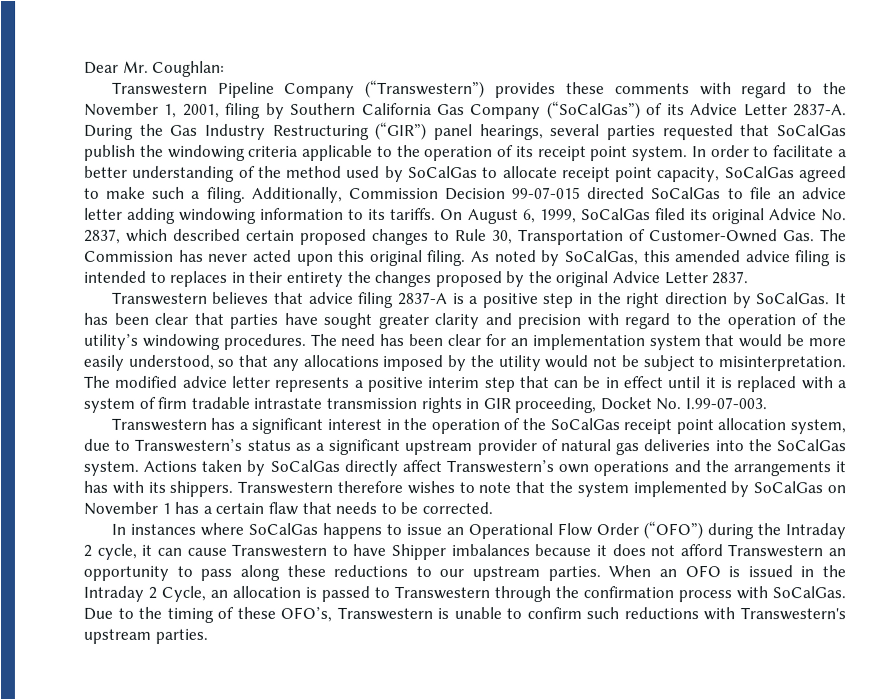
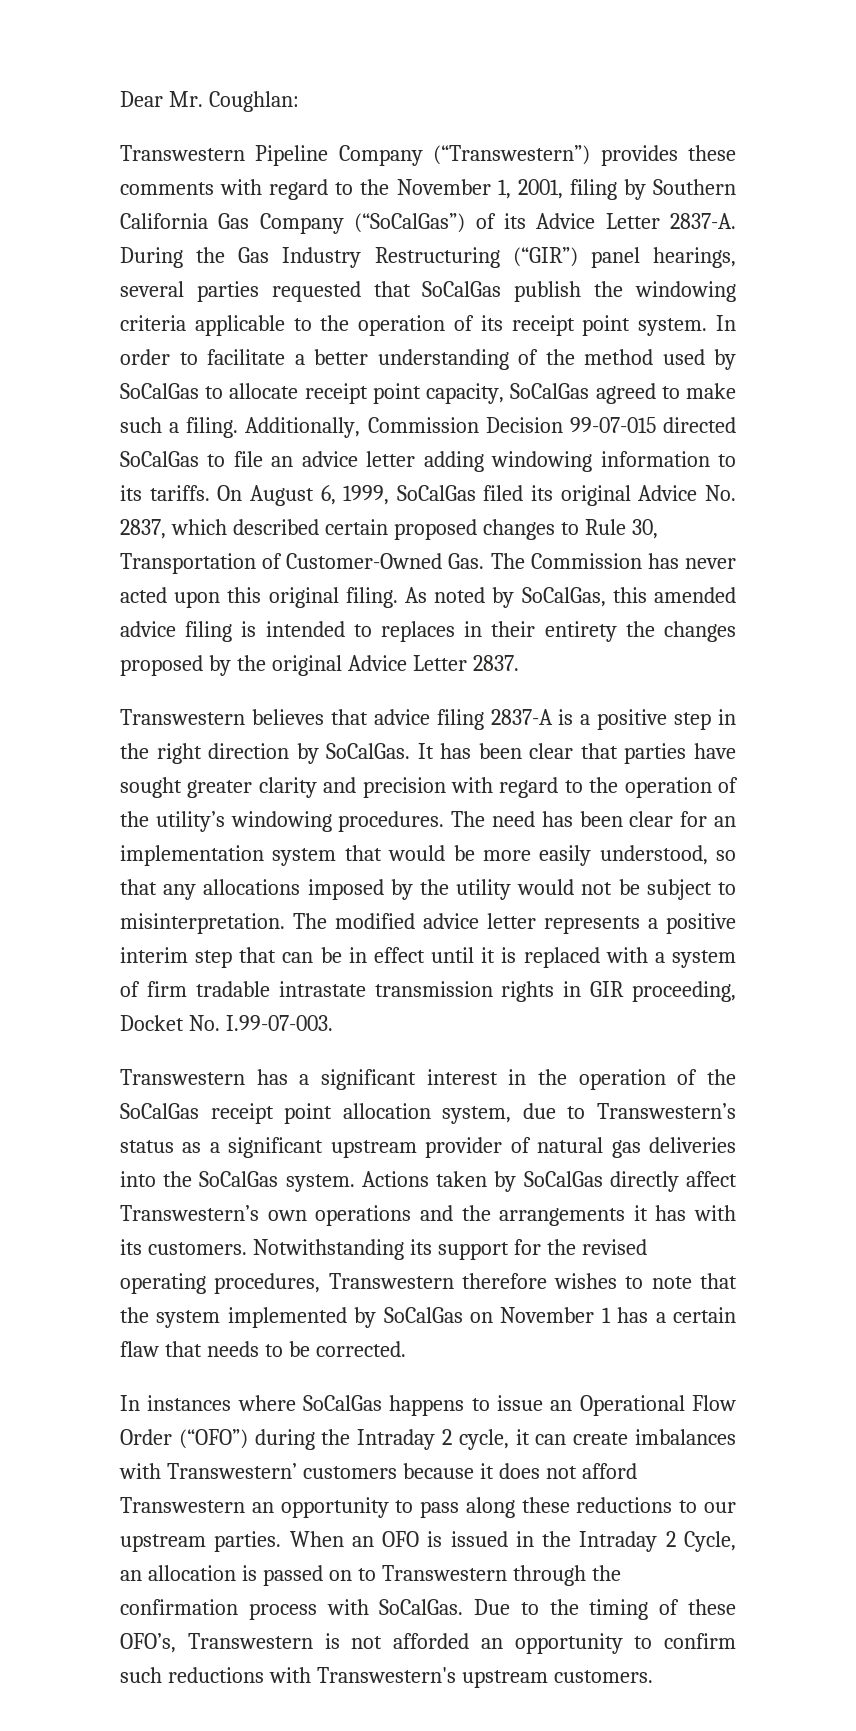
[169,480,234,497] shippers. -> [147,1239,647,1260] [120,1273,321,1294] customers. Notwithstanding its support for the revised operating procedures,
[186,543,530,560] cause Transwestern to have Shipper imbalances -> [573,1429,737,1445] [119,1463,397,1479] create imbalances with Transwestern’ customers
(370, 593) none -> [328,1570,352,1581] on
[453,607,502,620] unable -> [351,1633,623,1654] not afforded an opportunity
[154,628,208,644] parties. -> [553,1670,653,1683] customers.

